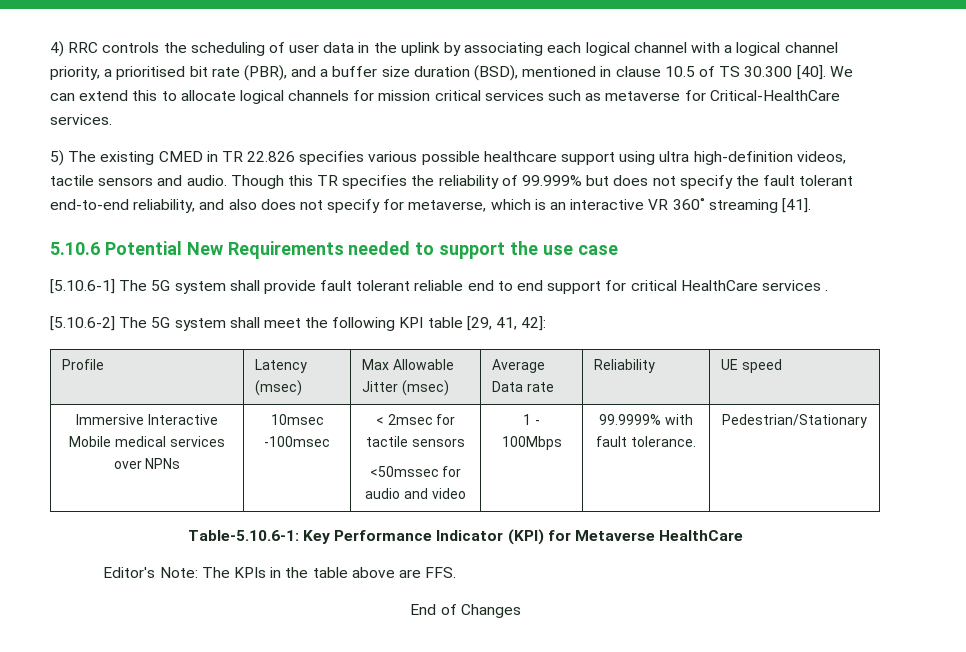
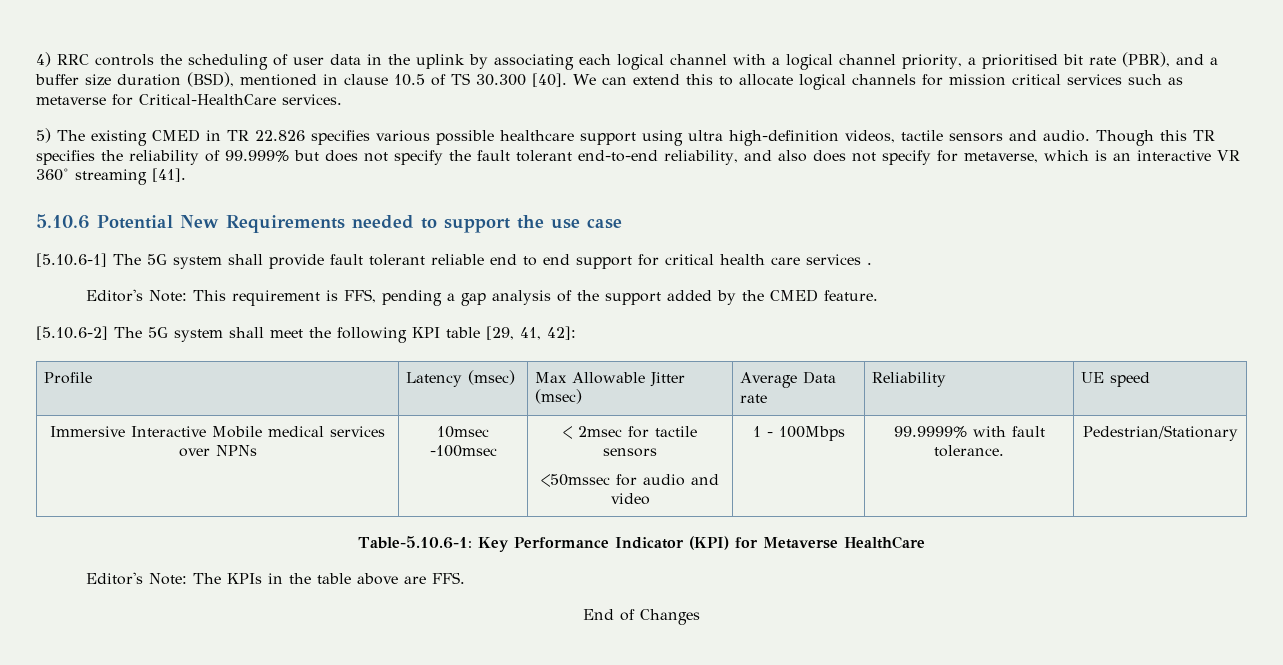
[680,280,758,291] HealthCare -> [720,254,800,265] health care
(829, 290) none -> [86,289,879,306] // Editor's Note: This requirement is FFS, pending a gap analysis of the support added by the CMED feature.

